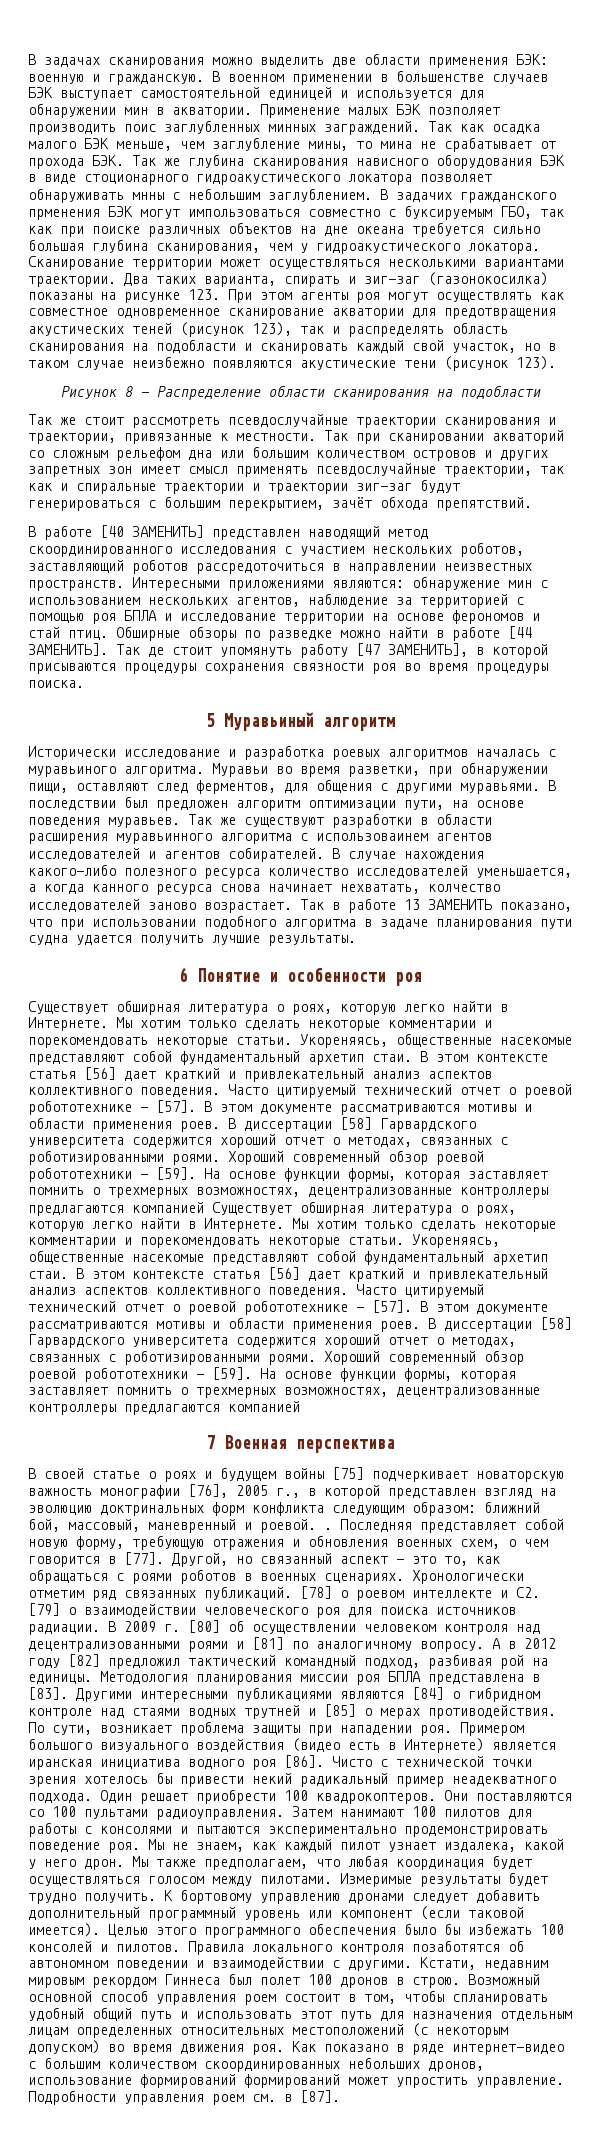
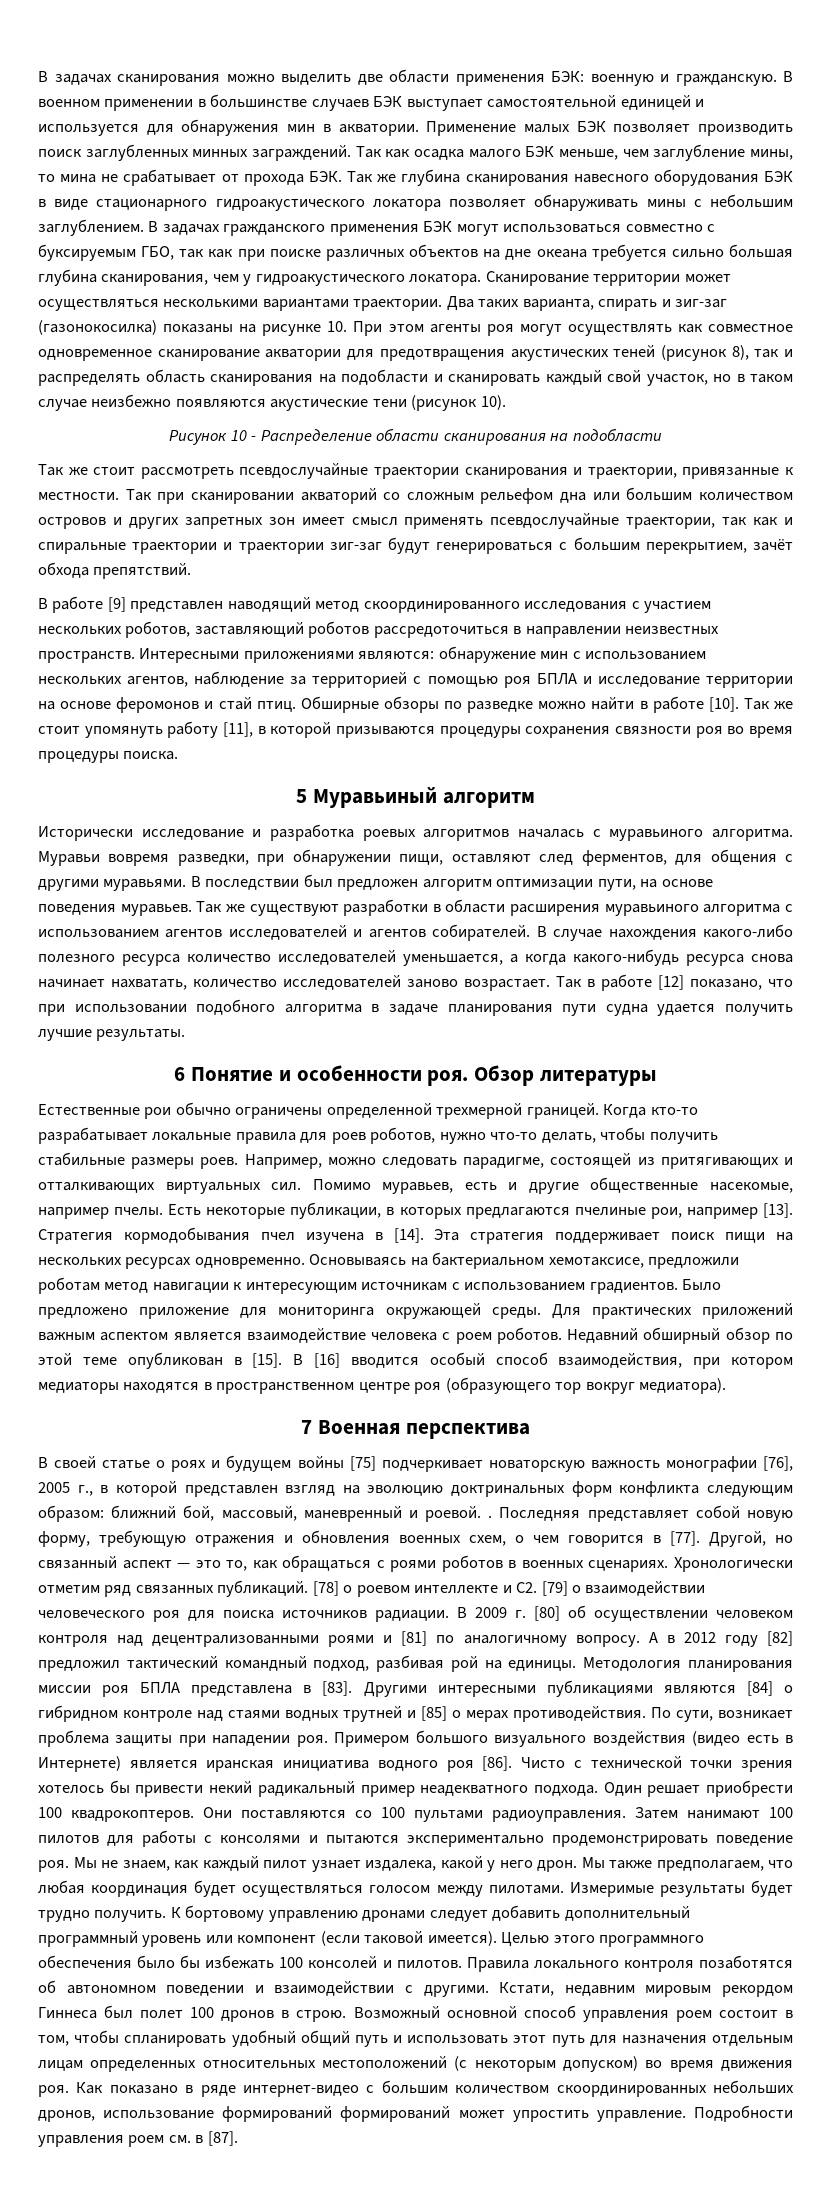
[396,70,484,82] большенстве -> [210,94,308,108] большинстве
[28,103,116,118] обнаружении -> [181,119,280,136] обнаружения
[428,107,500,115] [28,124,156,135] позполяет производить поис -> [613,124,794,136] [38,149,82,157] позволяет производить поиск
[356,158,428,166] нависного -> [573,174,649,183] навесного
[84,174,188,185] стоционарного -> [96,199,208,211] стационарного
[132,192,164,200] мнны -> [646,199,686,207] мины
[396,192,556,203] [28,209,100,220] задачих гражданского прменения -> [162,224,419,236] задачах гражданского применения
[188,209,300,217] импользоваться -> [503,224,622,233] использоваться
[188,289,220,300] 123. -> [327,321,348,332] 10.
[252,322,292,336] 123), -> [731,345,749,360] 8),
[516,356,556,370] 123). -> [480,395,506,410] 10).
[124,386,133,397] 8 -> [230,430,247,441] 10
[100,525,204,538] [40 ЗАМЕНИТЬ] -> [107,597,126,612] [9]
[452,610,524,624] ферономов -> [116,697,200,713] феромонов
[508,626,532,639] [28,643,164,657] [44 ЗАМЕНИТЬ]. Так де -> [708,697,793,712] [10]. Так же
[356,643,548,658] [28,663,116,674] [47 ЗАМЕНИТЬ], в которой присываются -> [222,722,435,738] [11], в которой призываются
[276,766,420,777] во время разветки, -> [108,854,249,866] вовремя разведки,
[116,833,212,844] муравьинного -> [604,904,699,916] муравьиного
[316,833,428,841] использоваинем -> [38,929,159,938] использованием
[92,884,148,892] канного -> [573,949,679,966] какого-нибудь
[340,884,500,894] нехватать, колчество -> [111,979,277,990] нахватать, количество
[404,899,492,910] 13 ЗАМЕНИТЬ -> [658,975,684,990] [12]
[395,972,422,986] [28,1000,508,1015] [28,1017,492,1031] [28,1033,572,1048] [28,1050,548,1065] [28,1067,492,1082] [28,1084,572,1098] [28,1100,532,1115] [28,1117,476,1132] [28,1134,508,1148] [28,1150,484,1165] [28,1167,548,1182] [28,1187,548,1198] [28,1201,516,1216] [28,1218,556,1232] [28,1234,500,1248] [28,1250,548,1265] [28,1267,548,1282] [28,1284,484,1298] [28,1300,548,1315] [28,1317,572,1332] [28,1334,516,1348] [28,1350,524,1365] [28,1367,516,1382] [28,1387,540,1398] [28,1401,300,1415] роя // Существует обширная литература о роях, которую легко найти в Интернете. Мы хотим только сделать некоторые комментарии и порекомендовать некоторые статьи. Укореняясь, общественные насекомые представляют собой фундаментальный архетип стаи. В этом контексте статья [56] дает краткий и привлекательный анализ аспектов коллективного поведения. Часто цитируемый технический отчет о роевой робототехнике — [57]. В этом документе рассматриваются мотивы и области применения роев. В диссертации [58] Гарвардского университета содержится хороший отчет о методах, связанных с роботизированными роями. Хороший современный обзор роевой робототехники — [59]. На основе функции формы, которая заставляет помнить о трехмерных возможностях, децентрализованные контроллеры предлагаются компанией Существует обширная литература о роях, которую легко найти в Интернете. Мы хотим только сделать некоторые комментарии и порекомендовать некоторые статьи. Укореняясь, общественные насекомые представляют собой фундаментальный архетип стаи. В этом контексте статья [56] дает краткий и привлекательный анализ аспектов коллективного поведения. Часто цитируемый технический отчет о роевой робототехнике — [57]. В этом документе рассматриваются мотивы и области применения роев. В диссертации [58] Гарвардского университета содержится хороший отчет о методах, связанных с роботизированными роями. Хороший современный обзор роевой робототехники — [59]. На основе функции формы, которая заставляет помнить о трехмерных возможностях, децентрализованные контроллеры предлагаются компанией -> [427,1065,657,1086] [38,1102,698,1119] [38,1127,718,1144] [38,1152,794,1169] [38,1177,793,1194] [38,1202,793,1219] [38,1227,793,1244] [38,1252,740,1269] [38,1277,722,1294] [38,1303,793,1319] [38,1327,793,1344] [38,1352,793,1369] [38,1377,727,1394] роя. Обзор литературы // Естественные рои обычно ограничены определенной трехмерной границей. Когда кто-то разрабатывает локальные правила для роев роботов, нужно что-то делать, чтобы получить стабильные размеры роев. Например, можно следовать парадигме, состоящей из притягивающих и отталкивающих виртуальных сил. Помимо муравьев, есть и другие общественные насекомые, например пчелы. Есть некоторые публикации, в которых предлагаются пчелиные рои, например [13]. Стратегия кормодобывания пчел изучена в [14]. Эта стратегия поддерживает поиск пищи на нескольких ресурсах одновременно. Основываясь на бактериальном хемотаксисе, предложили роботам метод навигации к интересующим источникам с использованием градиентов. Было предложено приложение для мониторинга окружающей среды. Для практических приложений важным аспектом является взаимодействие человека с роем роботов. Недавний обширный обзор по этой теме опубликован в [15]. В [16] вводится особый способ взаимодействия, при котором медиаторы находятся в пространственном центре роя (образующего тор вокруг медиатора).

